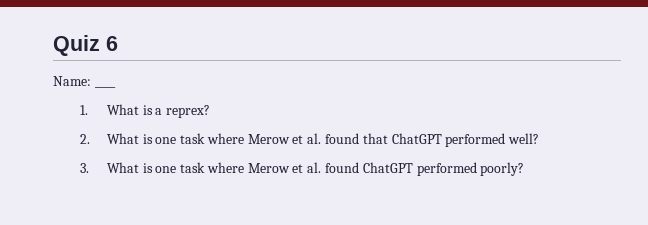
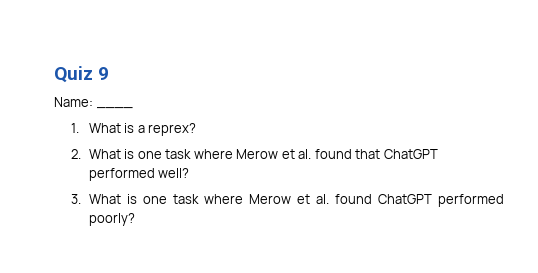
[106,36,118,51] 6 -> [98,67,110,80] 9

